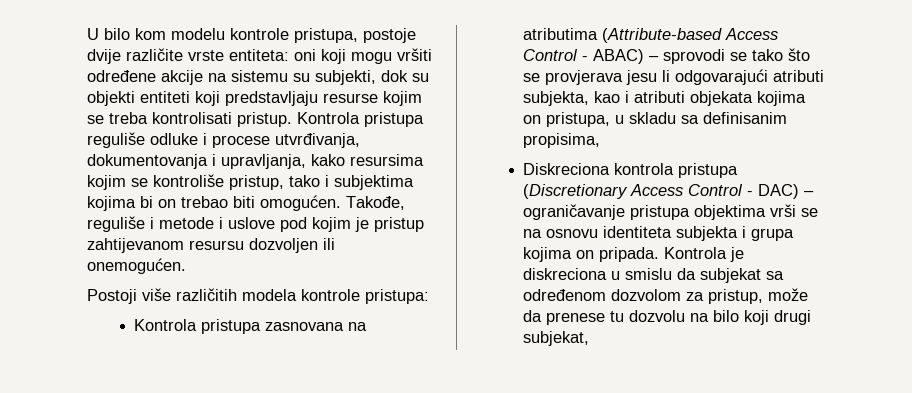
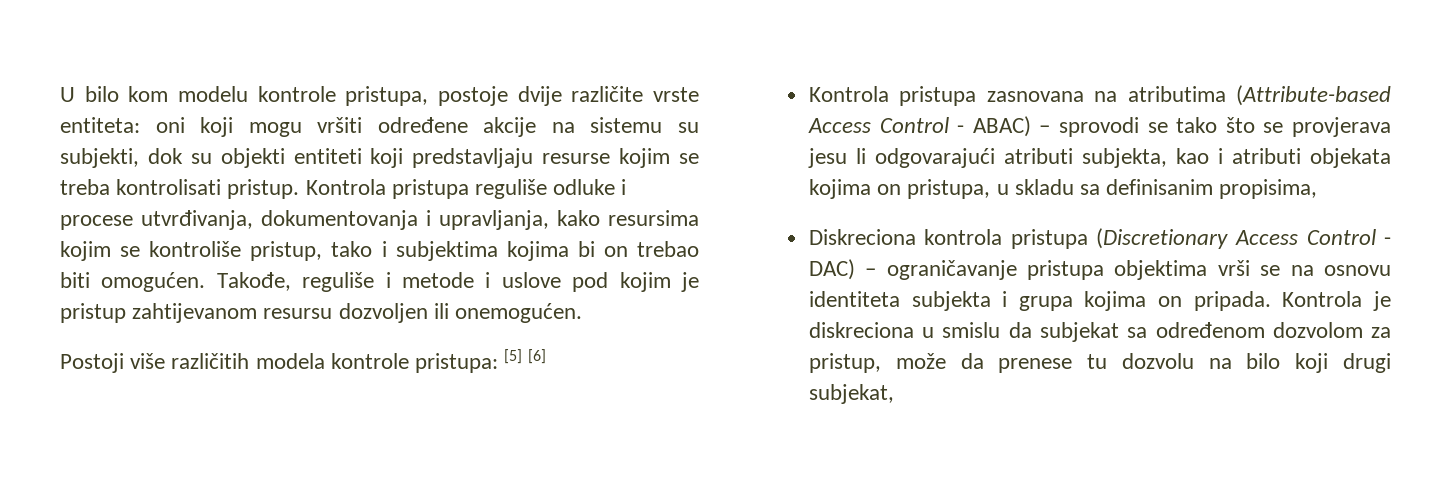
(429, 296) none -> [504,349,547,364] [5] [6]

